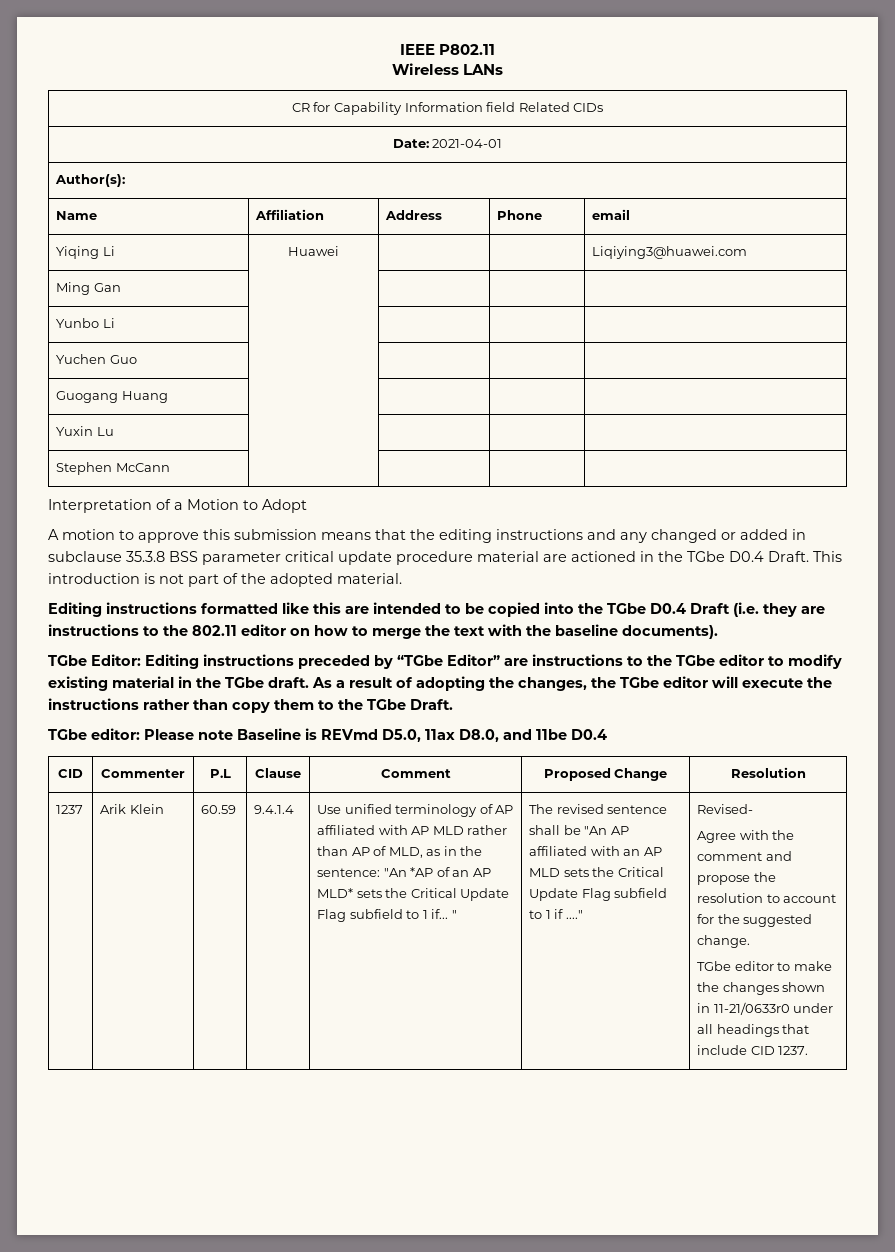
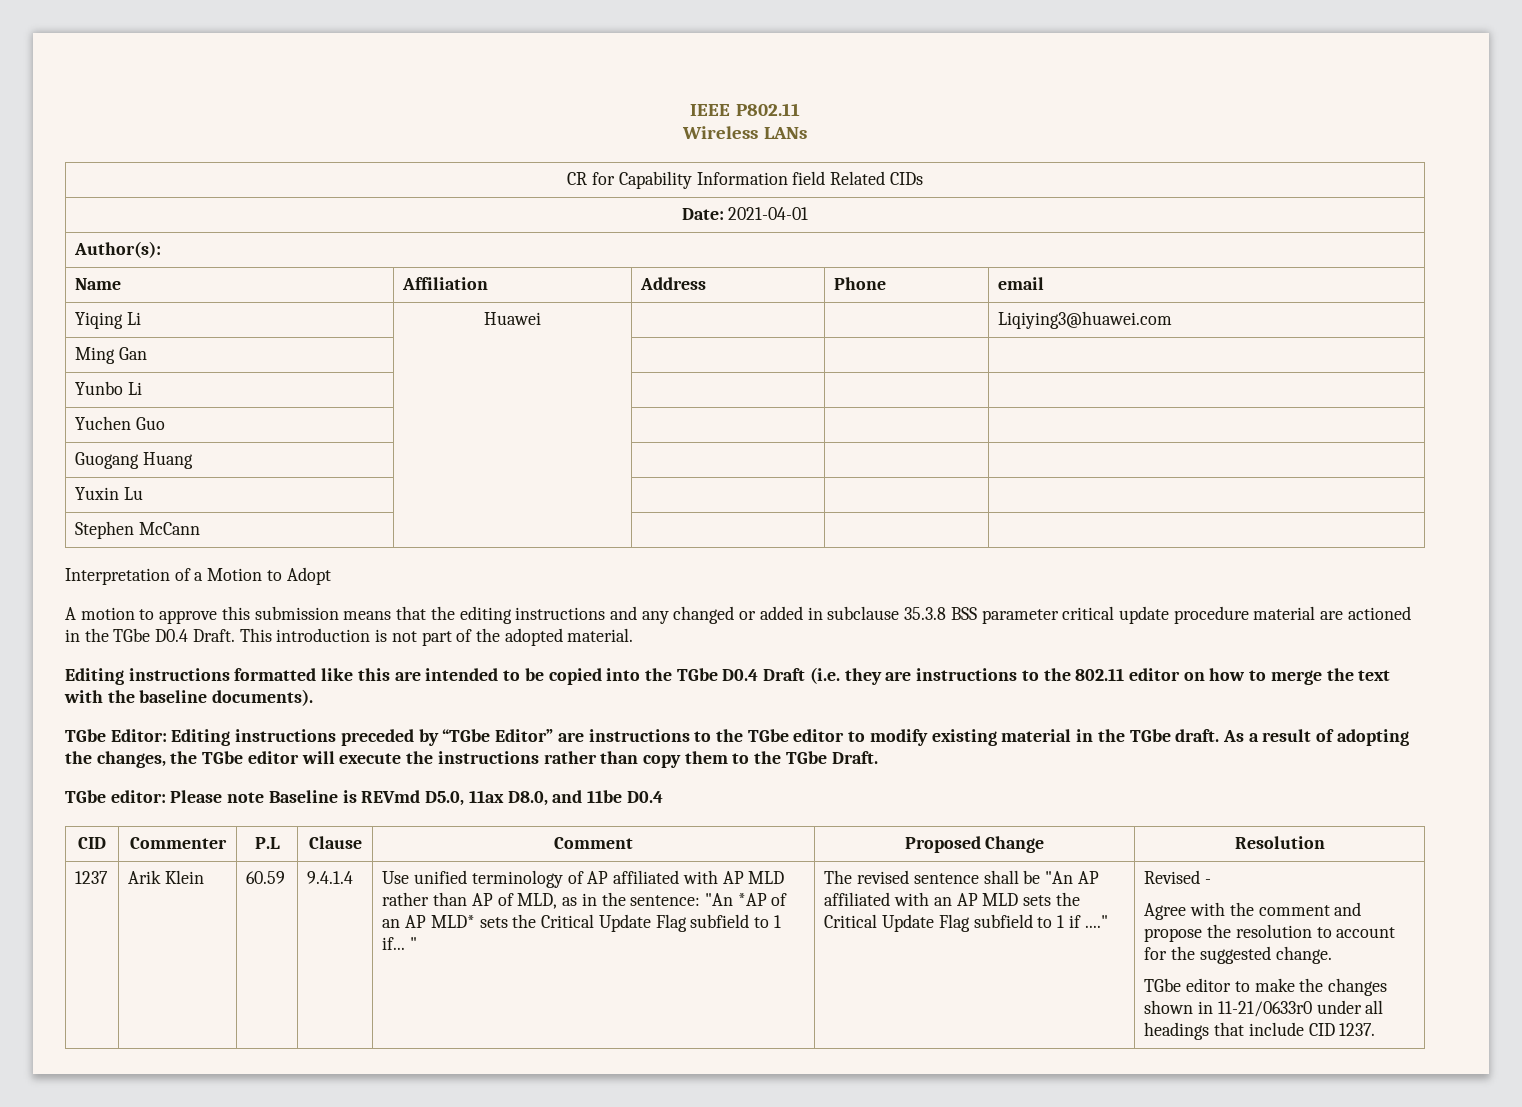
[697,804,754,814] Revised- -> [1144,870,1212,884] Revised -

